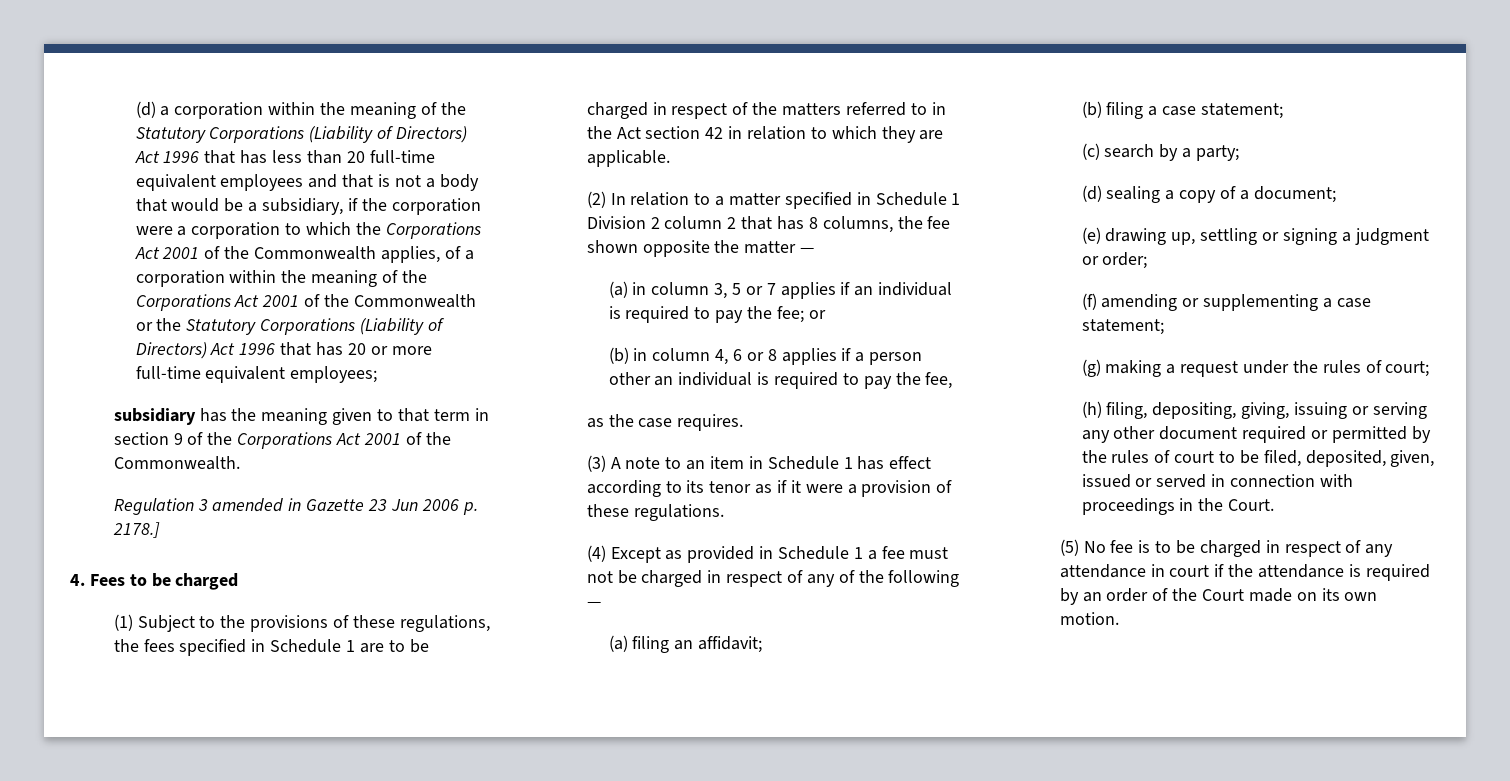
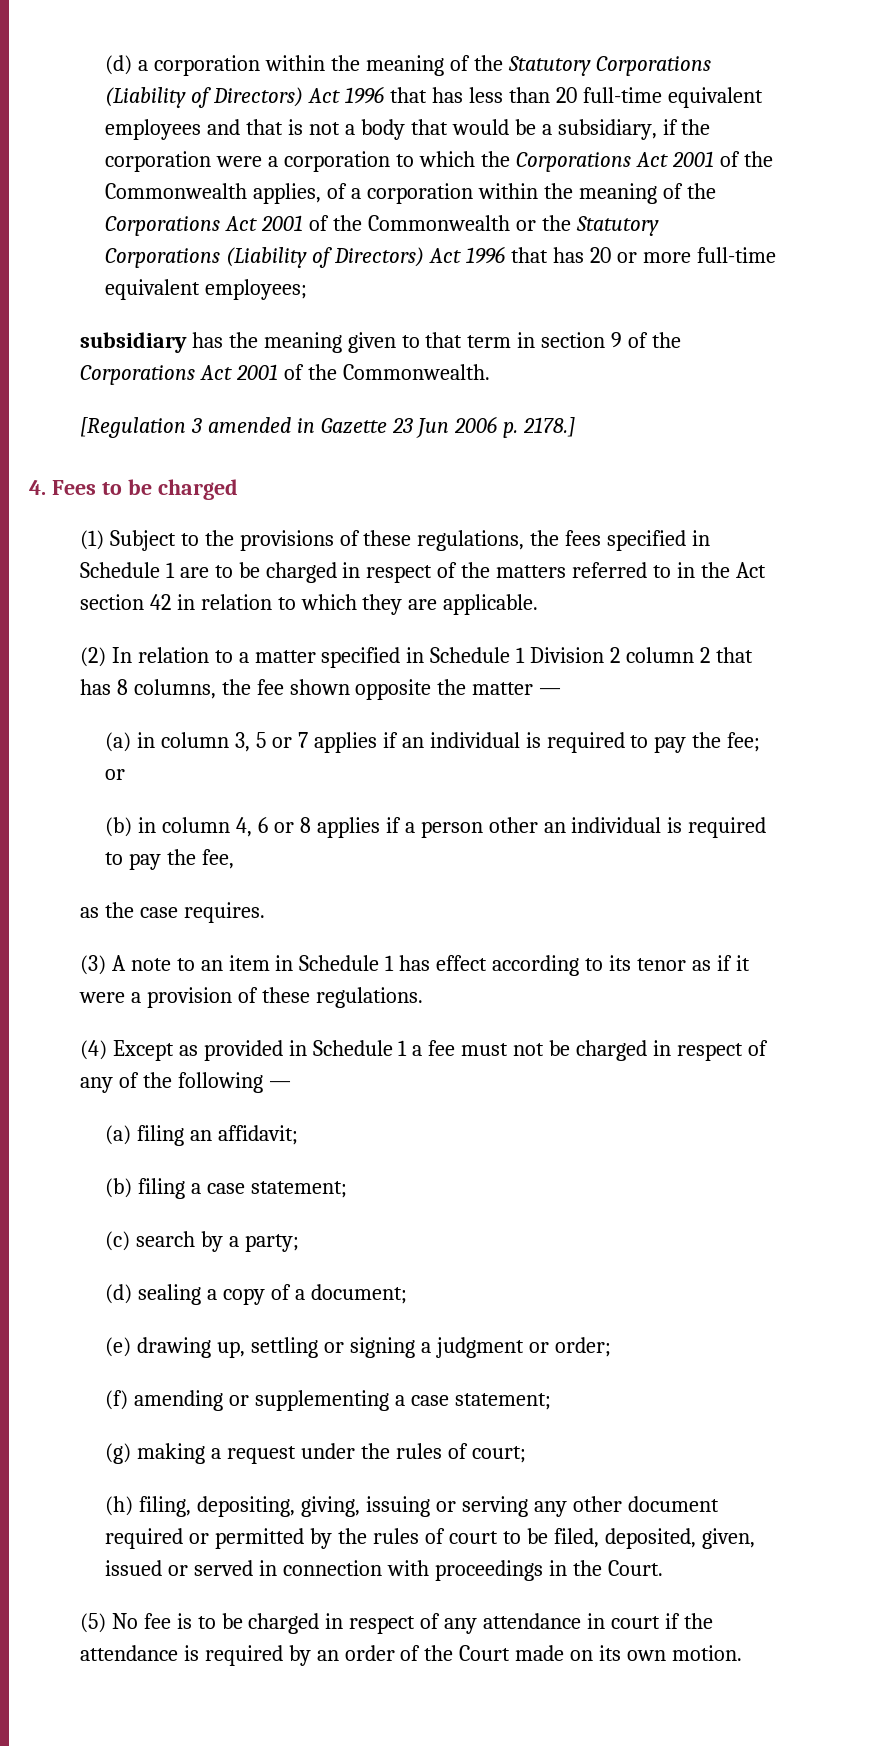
[113,498,194,515] Regulation -> [79,417,186,438] [Regulation

